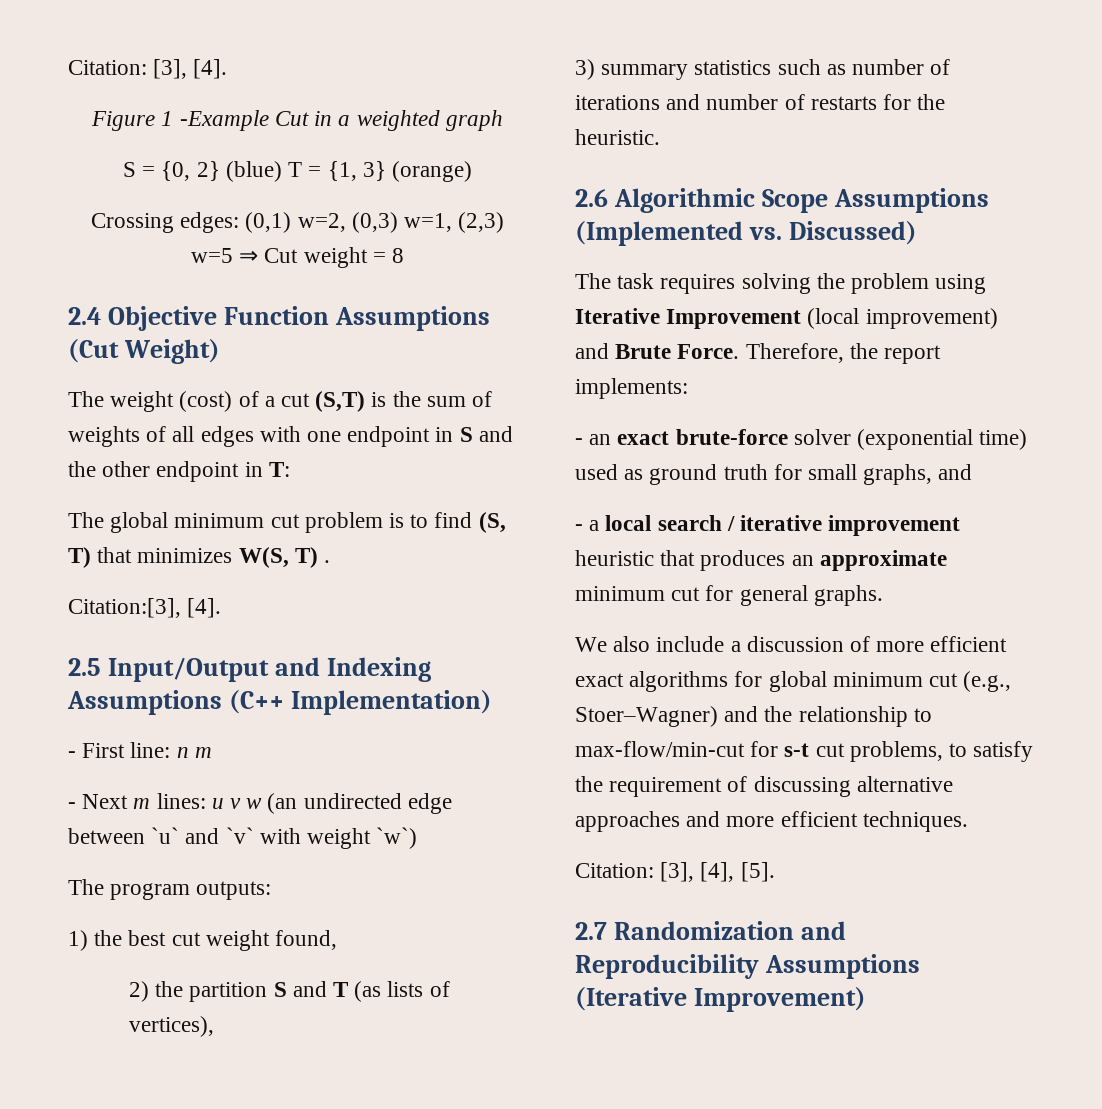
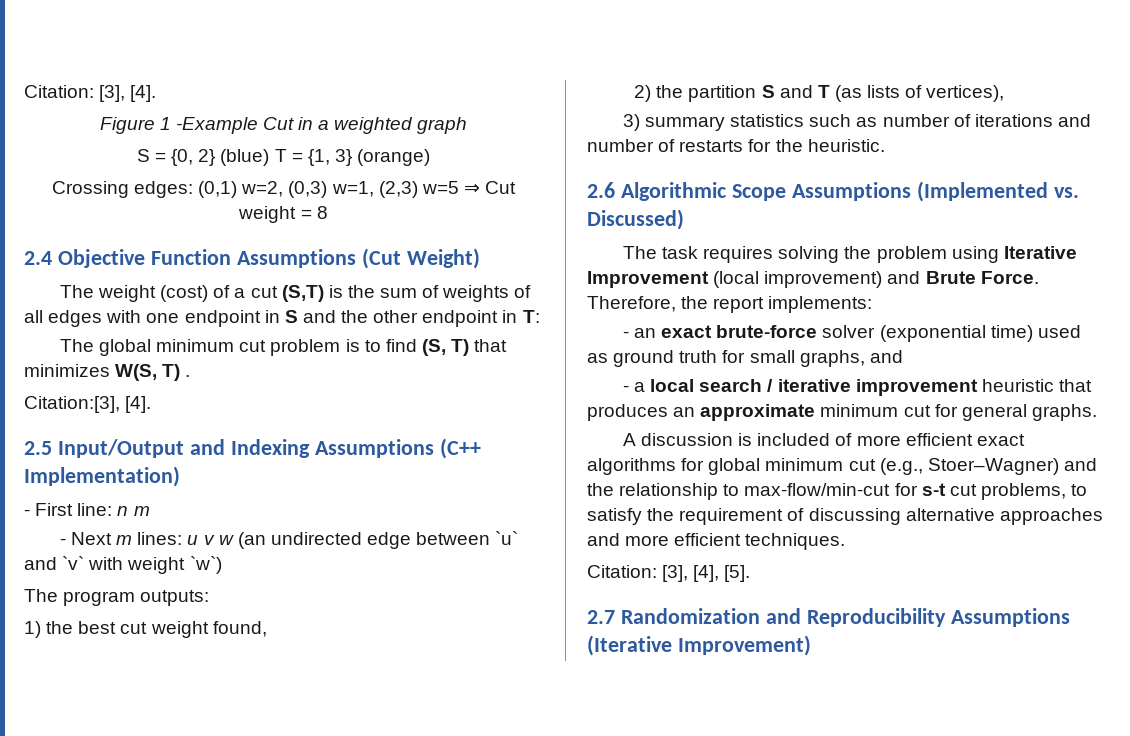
[575,636,844,652] We also include a discussion -> [622,433,831,446] A discussion is included

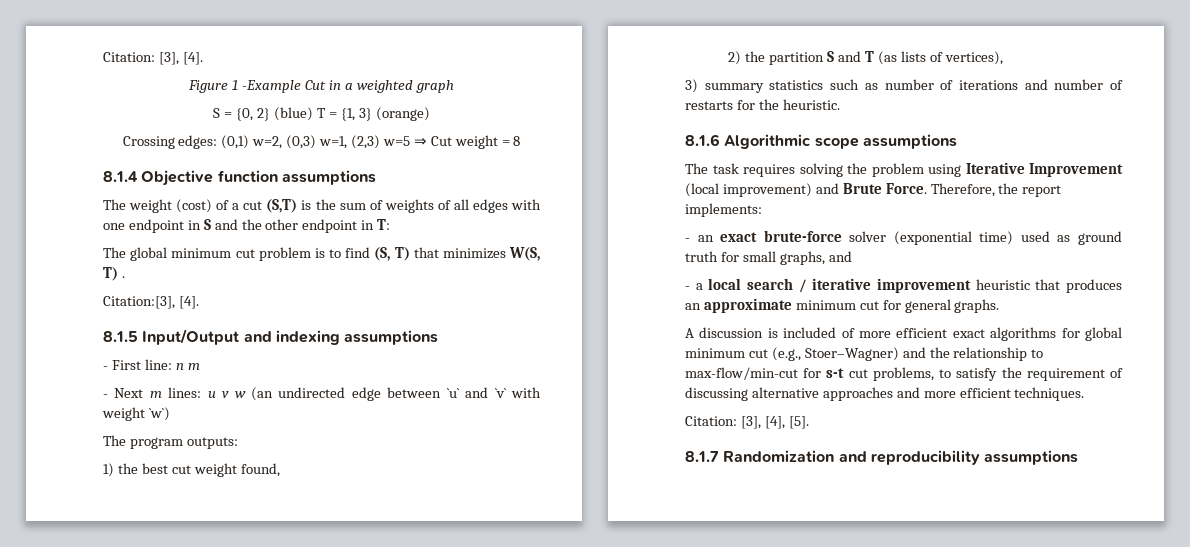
[24,248,480,269] 2.4 Objective Function Assumptions (Cut Weight) -> [103,170,376,186] 8.1.4 Objective function assumptions
[24,441,52,455] 2.5 -> [103,331,138,342] 8.1.5
[230,438,481,459] [24,466,180,487] Indexing Assumptions (C++ Implementation) -> [275,330,439,345] indexing assumptions
[587,181,1079,202] [587,209,684,230] 2.6 Algorithmic Scope Assumptions (Implemented vs. Discussed) -> [685,134,957,149] 8.1.6 Algorithmic scope assumptions
[587,610,615,624] 2.7 -> [685,451,719,462] 8.1.7
[806,608,1070,627] [587,635,811,656] Reproducibility Assumptions (Iterative Improvement) -> [870,450,1079,465] reproducibility assumptions

